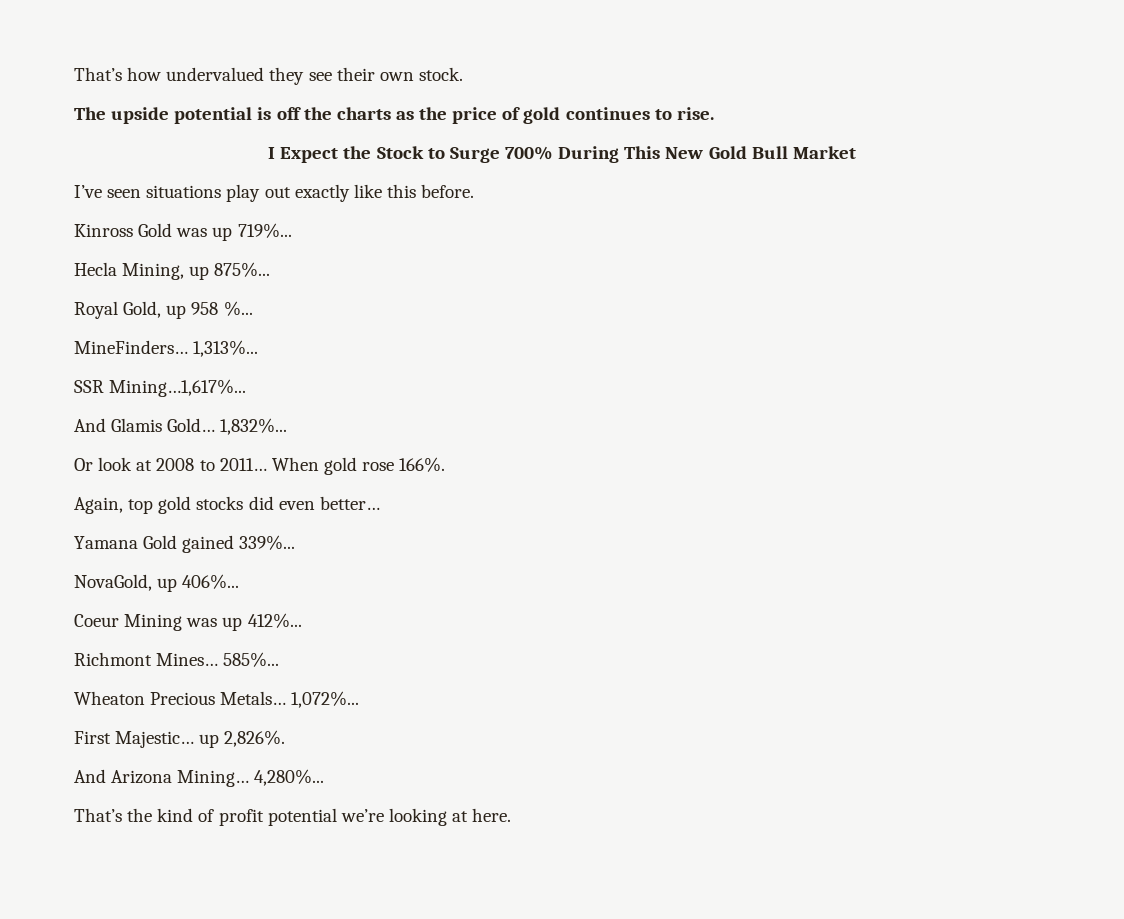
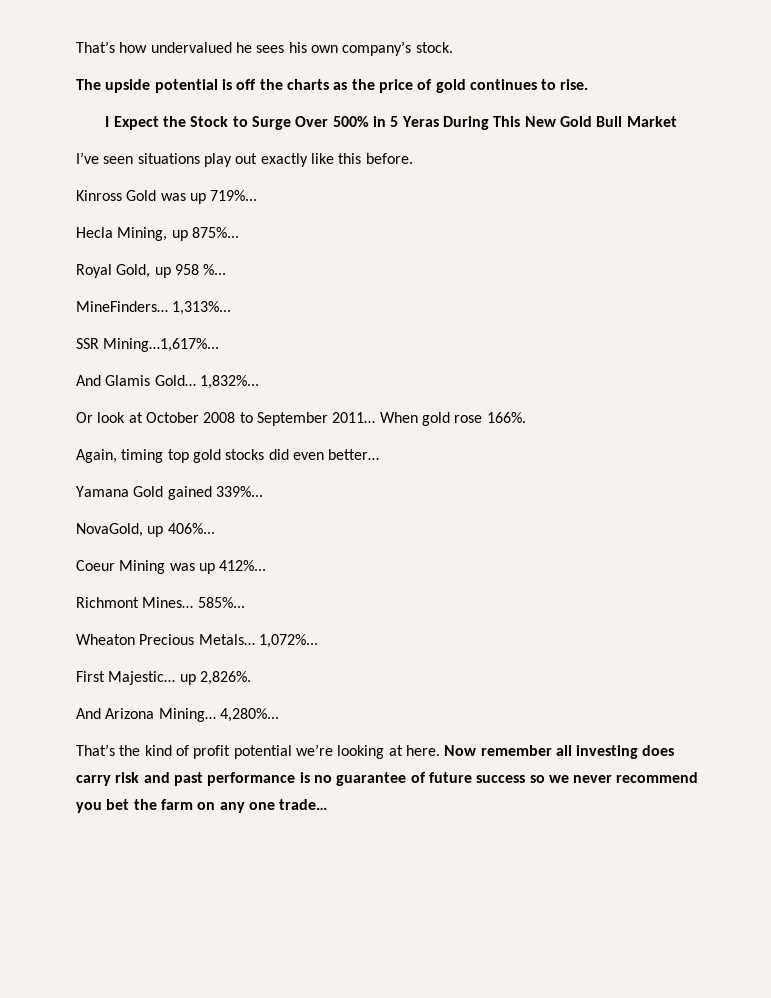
[269,67,414,85] they see their own -> [235,41,412,56] he sees his own company’s
[504,146,553,160] 700% -> [295,116,439,127] Over 500% in 5 Yeras
(153, 465) none -> [145,412,199,423] October
(215, 465) none -> [256,412,328,426] September
(123, 505) none -> [121,449,164,463] timing
(512, 815) none -> [444,745,675,759] [76,772,699,786] [76,799,328,813] Now remember all investing does carry risk and past performance is no guarantee of future success so we never recommend you bet the farm on any one trade…

